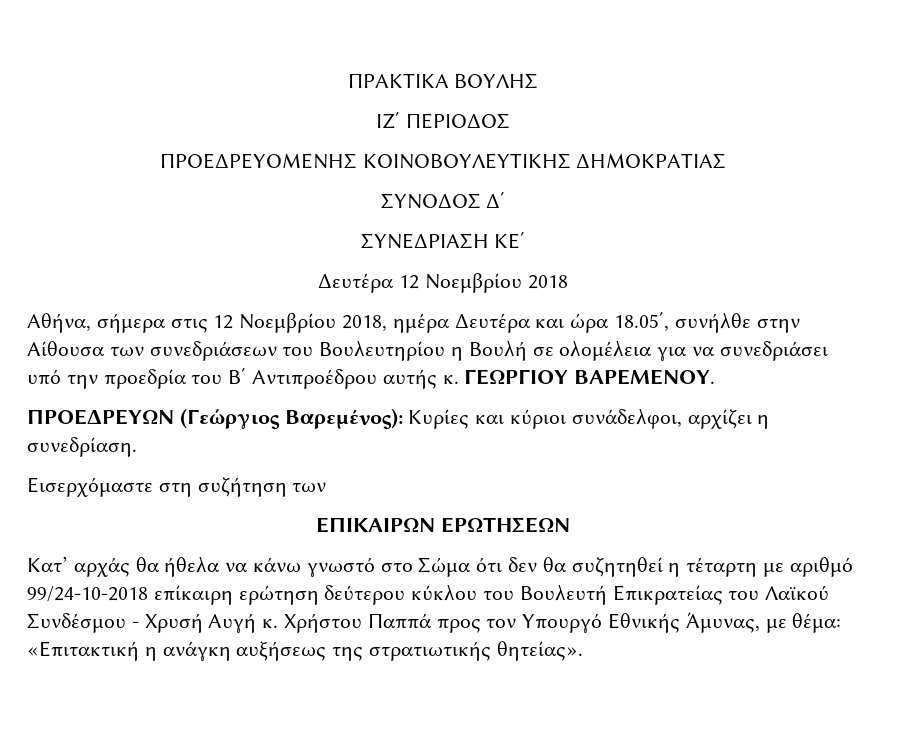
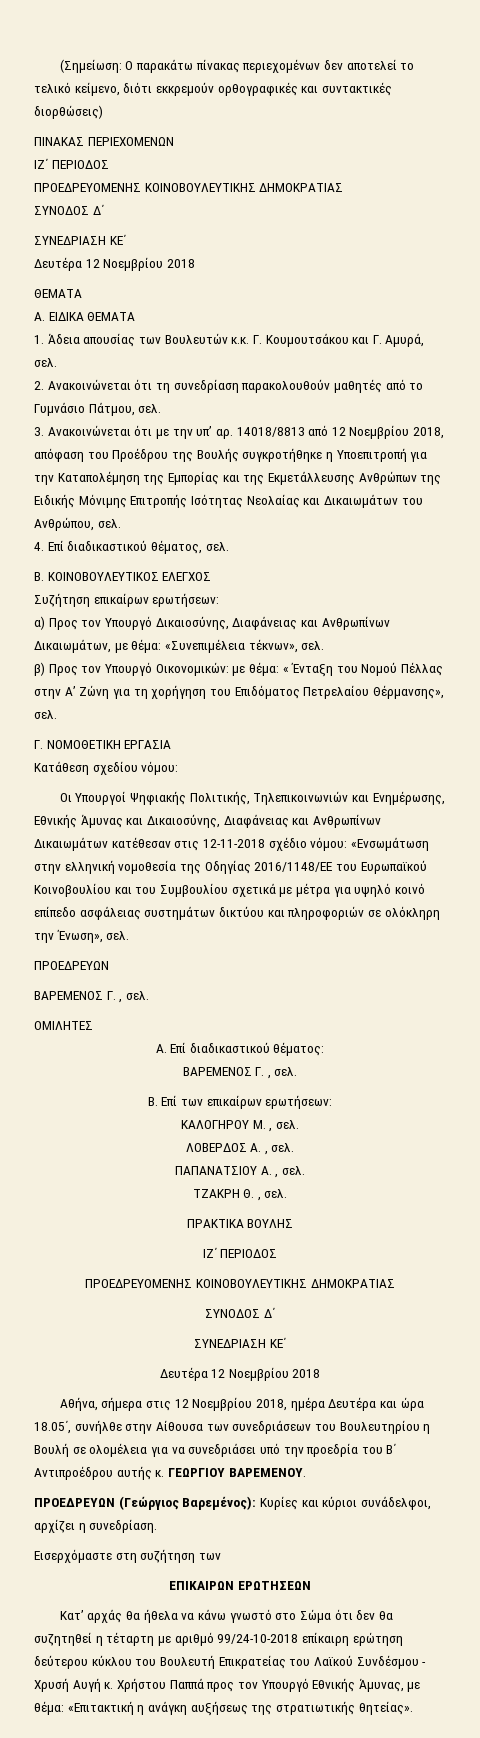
(347, 80) none -> [59,59,415,73] [34,82,392,96] [34,105,103,119] [34,137,174,146] [34,158,109,169] [34,183,344,192] [34,204,104,215] [34,234,126,245] [34,257,195,271] [34,289,82,298] [34,312,136,321] [34,333,425,347] [34,358,57,367] [34,379,424,393] [34,402,162,416] [34,425,445,439] [34,448,428,462] [34,471,442,485] [34,494,423,508] [34,517,121,531] [34,540,229,554] [34,572,212,581] [34,593,220,607] [34,616,390,630] [34,639,325,653] [34,662,444,677] [34,685,444,699] [34,710,57,719] [34,740,172,749] [34,761,179,775] [59,791,445,805] [34,814,381,828] [34,837,429,851] [34,860,427,874] [34,883,425,897] [34,906,440,920] [34,929,130,943] [34,961,109,970] [34,991,149,1003] [34,1021,93,1030] [155,1042,325,1056] [182,1067,298,1079] [147,1095,333,1109] [181,1120,299,1132] [185,1143,295,1155] [175,1166,305,1178] [192,1189,288,1201] (Σημείωση: Ο παρακάτω πίνακας περιεχομένων δεν αποτελεί το τελικό κείμενο, διότι εκκρεμούν ορθογραφικές και συντακτικές διορθώσεις) // ΠΙΝΑΚΑΣ ΠΕΡΙΕΧΟΜΕΝΩΝ // ΙΖ΄ ΠΕΡΙΟΔΟΣ // ΠΡΟΕΔΡΕΥΟΜΕΝΗΣ ΚΟΙΝΟΒΟΥΛΕΥΤΙΚΗΣ ΔΗΜΟΚΡΑΤΙΑΣ // ΣΥΝΟΔΟΣ Δ΄ // ΣΥΝΕΔΡΙΑΣΗ ΚΕ΄ // Δευτέρα 12 Νοεμβρίου 2018 // ΘΕΜΑΤΑ // Α. ΕΙΔΙΚΑ ΘΕΜΑΤΑ // 1. Άδεια απουσίας των Βουλευτών κ.κ. Γ. Κουμουτσάκου και Γ. Αμυρά, σελ. // 2. Ανακοινώνεται ότι τη συνεδρίαση παρακολουθούν μαθητές από το Γυμνάσιο Πάτμου, σελ. // 3. Ανακοινώνεται ότι με την υπ’ αρ. 14018/8813 από 12 Νοεμβρίου 2018, απόφαση του Προέδρου της Βουλής συγκροτήθηκε η Υποεπιτροπή για την Καταπολέμηση της Εμπορίας και της Εκμετάλλευσης Ανθρώπων της Ειδικής Μόνιμης Επιτροπής Ισότητας Νεολαίας και Δικαιωμάτων του Ανθρώπου, σελ. // 4. Επί διαδικαστικού θέματος, σελ. // Β. ΚΟΙΝΟΒΟΥΛΕΥΤΙΚΟΣ ΕΛΕΓΧΟΣ // Συζήτηση επικαίρων ερωτήσεων: // α) Προς τον Υπουργό Δικαιοσύνης, Διαφάνειας και Ανθρωπίνων Δικαιωμάτων, με θέμα: «Συνεπιμέλεια τέκνων», σελ. // β) Προς τον Υπουργό Οικονομικών: με θέμα: « Ένταξη του Νομού Πέλλας στην Α’ Ζώνη για τη χορήγηση του Επιδόματος Πετρελαίου Θέρμανσης», σελ. // Γ. ΝΟΜΟΘΕΤΙΚΗ ΕΡΓΑΣΙΑ // Κατάθεση σχεδίου νόμου: // Οι Υπουργοί Ψηφιακής Πολιτικής, Τηλεπικοινωνιών και Ενημέρωσης, Εθνικής Άμυνας και Δικαιοσύνης, Διαφάνειας και Ανθρωπίνων Δικαιωμάτων κατέθεσαν στις 12-11-2018 σχέδιο νόμου: «Ενσωμάτωση στην ελληνική νομοθεσία της Οδηγίας 2016/1148/ΕΕ του Ευρωπαϊκού Κοινοβουλίου και του Συμβουλίου σχετικά με μέτρα για υψηλό κοινό επίπεδο ασφάλειας συστημάτων δικτύου και πληροφοριών σε ολόκληρη την Ένωση», σελ. // ΠΡΟΕΔΡΕΥΩΝ // ΒΑΡΕΜΕΝΟΣ Γ. , σελ. // ΟΜΙΛΗΤΕΣ // Α. Επί διαδικαστικού θέματος: // ΒΑΡΕΜΕΝΟΣ Γ. , σελ. // Β. Επί των επικαίρων ερωτήσεων: // ΚΑΛΟΓΗΡΟΥ Μ. , σελ. // ΛΟΒΕΡΔΟΣ Α. , σελ. // ΠΑΠΑΝΑΤΣΙΟΥ Α. , σελ. // ΤΖΑΚΡΗ Θ. , σελ. //

